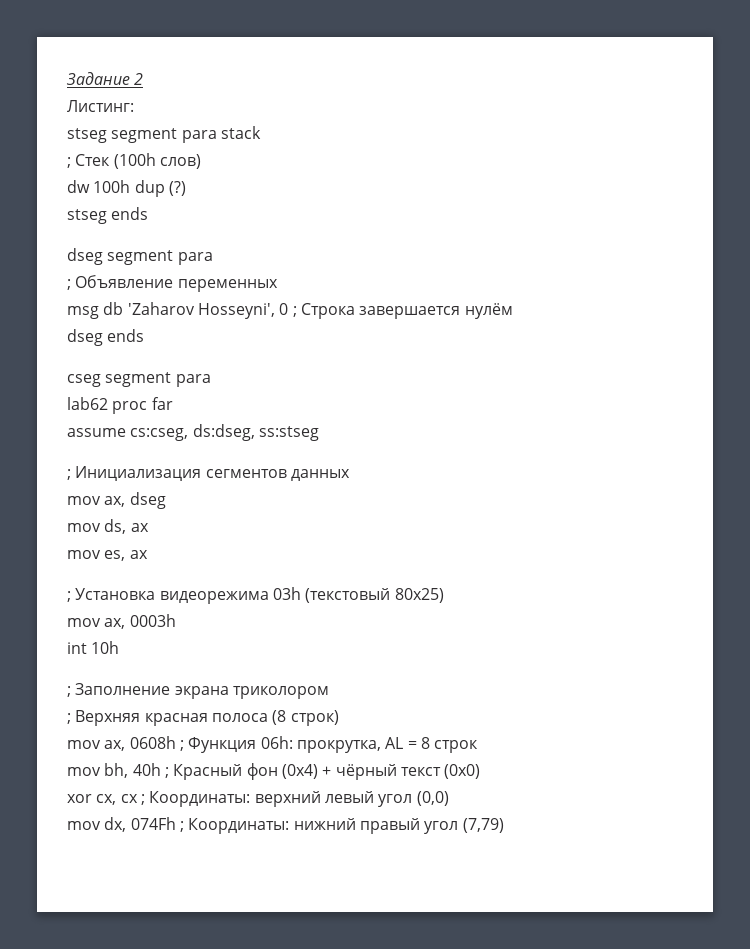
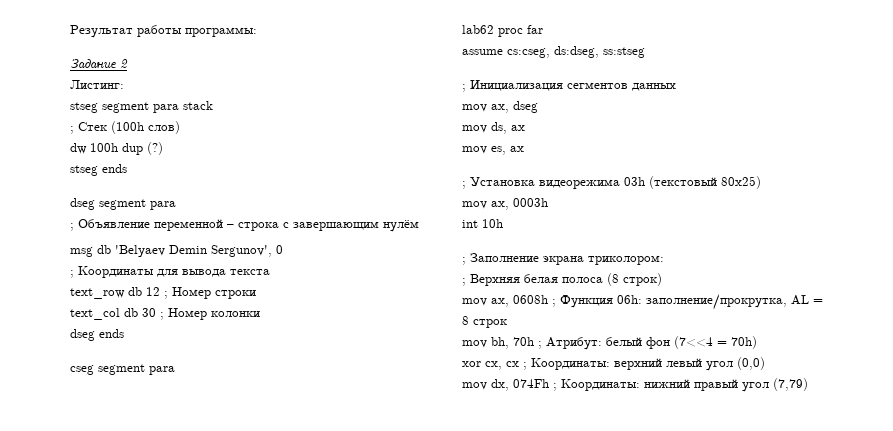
(66, 78) none -> [70,25,257,38] Результат работы программы: //
[177,279,278,292] [67,302,513,319] переменных // msg db 'Zaharov Hosseyni', 0 ; Строка завершается нулём -> [154,219,419,232] [70,245,283,257] [70,266,270,278] [70,287,256,299] [70,308,260,320] переменной – строка с завершающим нулём // msg db 'Belyaev Demin Sergunov', 0 // ; Координаты для вывода текста // text_row db 12 ; Номер строки // text_col db 30 ; Номер колонки
[232,686,329,699] триколором -> [588,255,664,265] триколором:
[144,713,208,726] красная -> [524,274,558,283] белая
[296,740,381,753] прокрутка, -> [646,294,787,310] заполнение/прокрутка,
[132,763,481,780] 40h ; Красный фон (0x4) + чёрный текст (0x0) -> [513,336,757,350] 70h ; Атрибут: белый фон (7<<4 = 70h)

